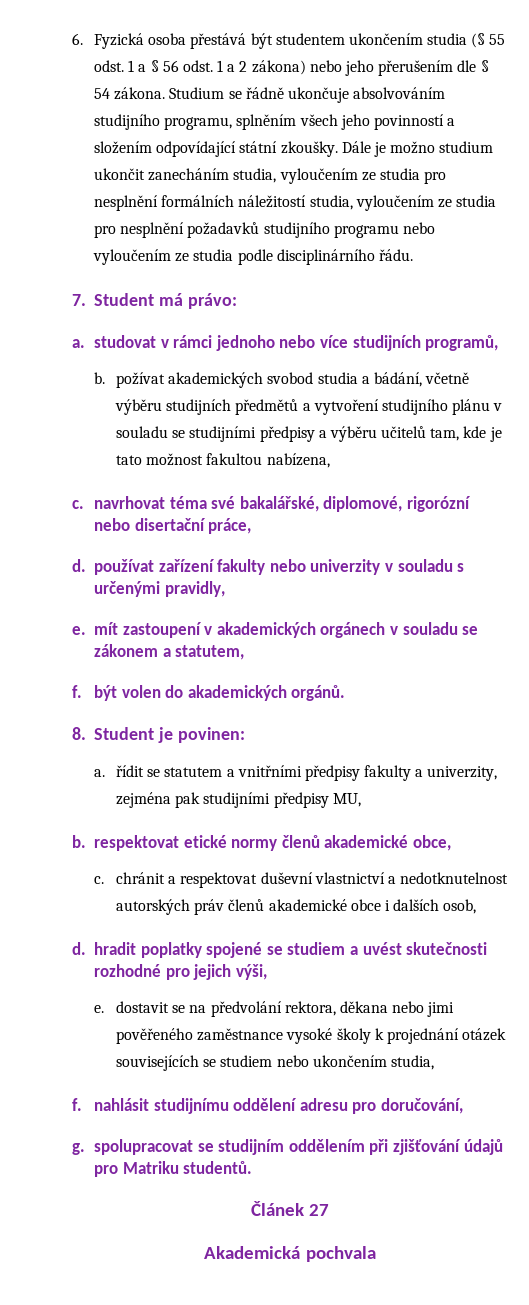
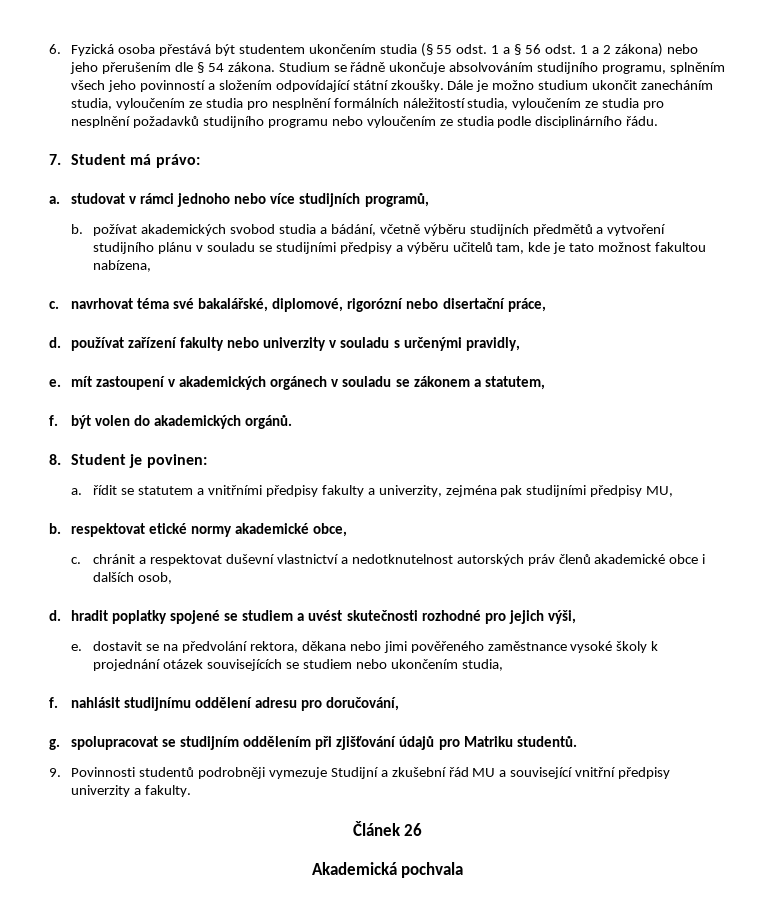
[281,835,320,848] členů -> (233, 531) none
(253, 1167) none -> [49,767,671,779] [71,785,191,797] // 9. Povinnosti studentů podrobněji vymezuje Studijní a zkušební řád MU a související vnitřní předpisy univerzity a fakulty.
[309,1204,330,1216] 27 -> [404,823,423,836] 26

